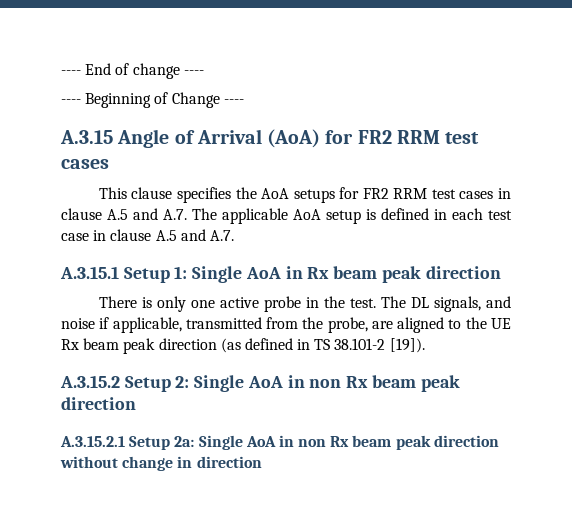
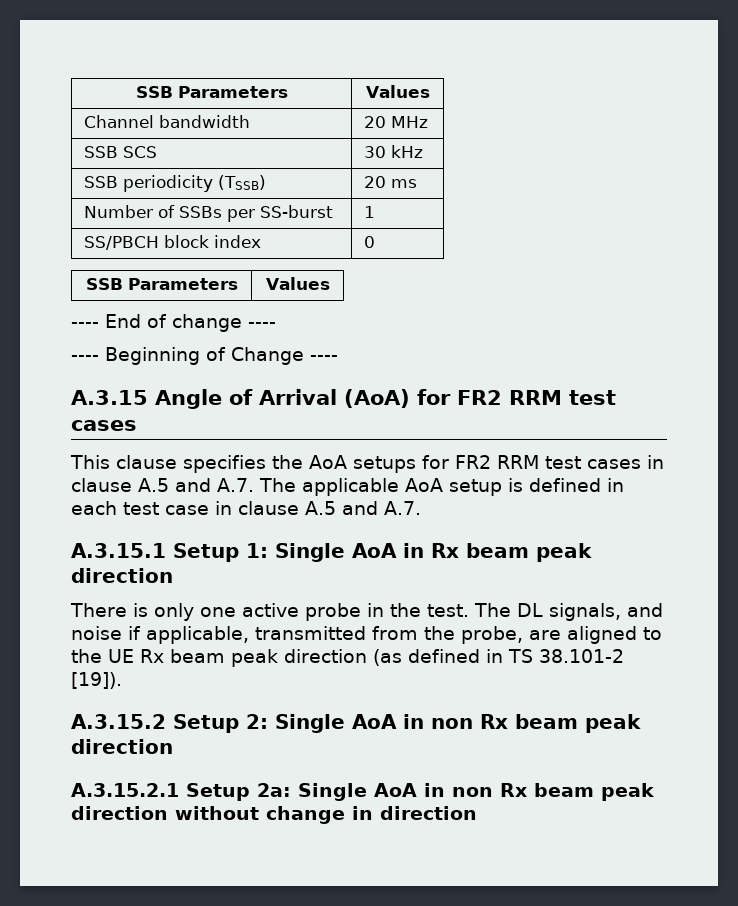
(61, 72) none -> [135,86,288,98] [365,85,430,98] [84,115,251,128] [364,116,429,128] [84,146,158,158] [364,145,424,158] [84,175,267,192] [364,176,418,188] [84,205,334,222] [364,206,376,218] [84,235,262,250] [364,236,376,248] [85,278,238,290] [265,277,330,290] SSB Parameters | Values // Channel bandwidth | 20 MHz // SSB SCS | 30 kHz // SSB periodicity (TSSB) | 20 ms // Number of SSBs per SS-burst | 1 // SS/PBCH block index | 0 // SSB Parameters | Values //

